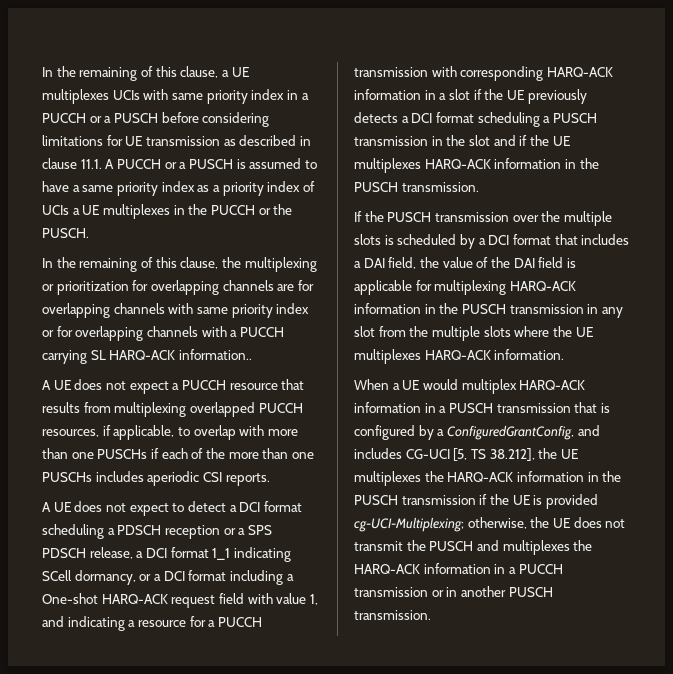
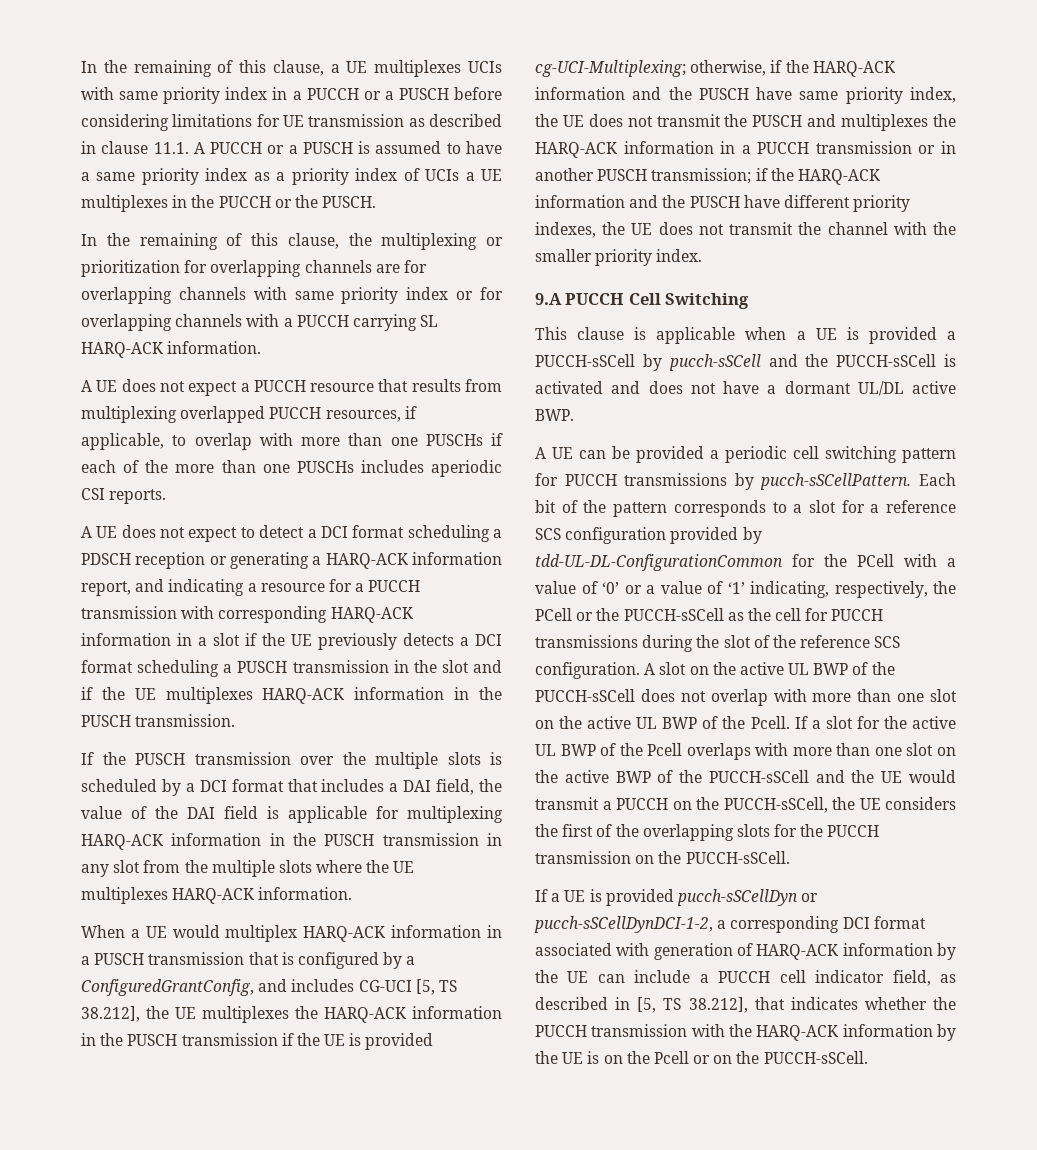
[178,349,252,360] information.. -> [167,341,262,354] information.
[238,525,272,535] [42,547,291,562] [42,570,294,585] [42,593,318,608] a SPS PDSCH release, a DCI format 1_1 indicating SCell dormancy, or a DCI format including a One-shot HARQ-ACK request field with value 1, -> [230,552,502,569] [81,581,131,596] generating a HARQ-ACK information report,
(527, 523) none -> [770,60,896,77] [535,87,956,104] if the HARQ-ACK information and the PUSCH have same priority index,
[354,610,431,620] transmission. -> [651,168,881,185] [535,195,911,212] [535,222,956,238] [535,249,703,266] [535,293,750,309] [535,327,956,344] [535,354,956,371] [535,381,956,396] [535,409,574,421] [535,446,956,463] [535,473,956,490] [535,500,956,517] [535,527,762,544] [535,554,956,571] [535,581,956,598] [535,608,884,621] [535,635,901,652] [535,662,895,679] [535,689,957,706] [535,716,956,729] [535,743,956,760] [535,770,956,783] [535,797,956,813] [535,824,880,841] [535,851,790,864] [535,889,819,906] [534,916,926,933] [535,943,956,960] [535,970,956,986] [535,997,956,1013] [535,1024,956,1041] [535,1051,868,1064] transmission; if the HARQ-ACK information and the PUSCH have different priority indexes, the UE does not transmit the channel with the smaller priority index. // 9.A PUCCH Cell Switching // This clause is applicable when a UE is provided a PUCCH-sSCell by pucch-sSCell and the PUCCH-sSCell is activated and does not have a dormant UL/DL active BWP. // A UE can be provided a periodic cell switching pattern for PUCCH transmissions by pucch-sSCellPattern. Each bit of the pattern corresponds to a slot for a reference SCS configuration provided by tdd-UL-DL-ConfigurationCommon for the PCell with a value of ‘0’ or a value of ‘1’ indicating, respectively, the PCell or the PUCCH-sSCell as the cell for PUCCH transmissions during the slot of the reference SCS configuration. A slot on the active UL BWP of the PUCCH-sSCell does not overlap with more than one slot on the active UL BWP of the Pcell. If a slot for the active UL BWP of the Pcell overlaps with more than one slot on the active BWP of the PUCCH-sSCell and the UE would transmit a PUCCH on the PUCCH-sSCell, the UE considers the first of the overlapping slots for the PUCCH transmission on the PUCCH-sSCell. // If a UE is provided pucch-sSCellDyn or pucch-sSCellDynDCI-1-2, a corresponding DCI format associated with generation of HARQ-ACK information by the UE can include a PUCCH cell indicator field, as described in [5, TS 38.212], that indicates whether the PUCCH transmission with the HARQ-ACK information by the UE is on the Pcell or on the PUCCH-sSCell.

